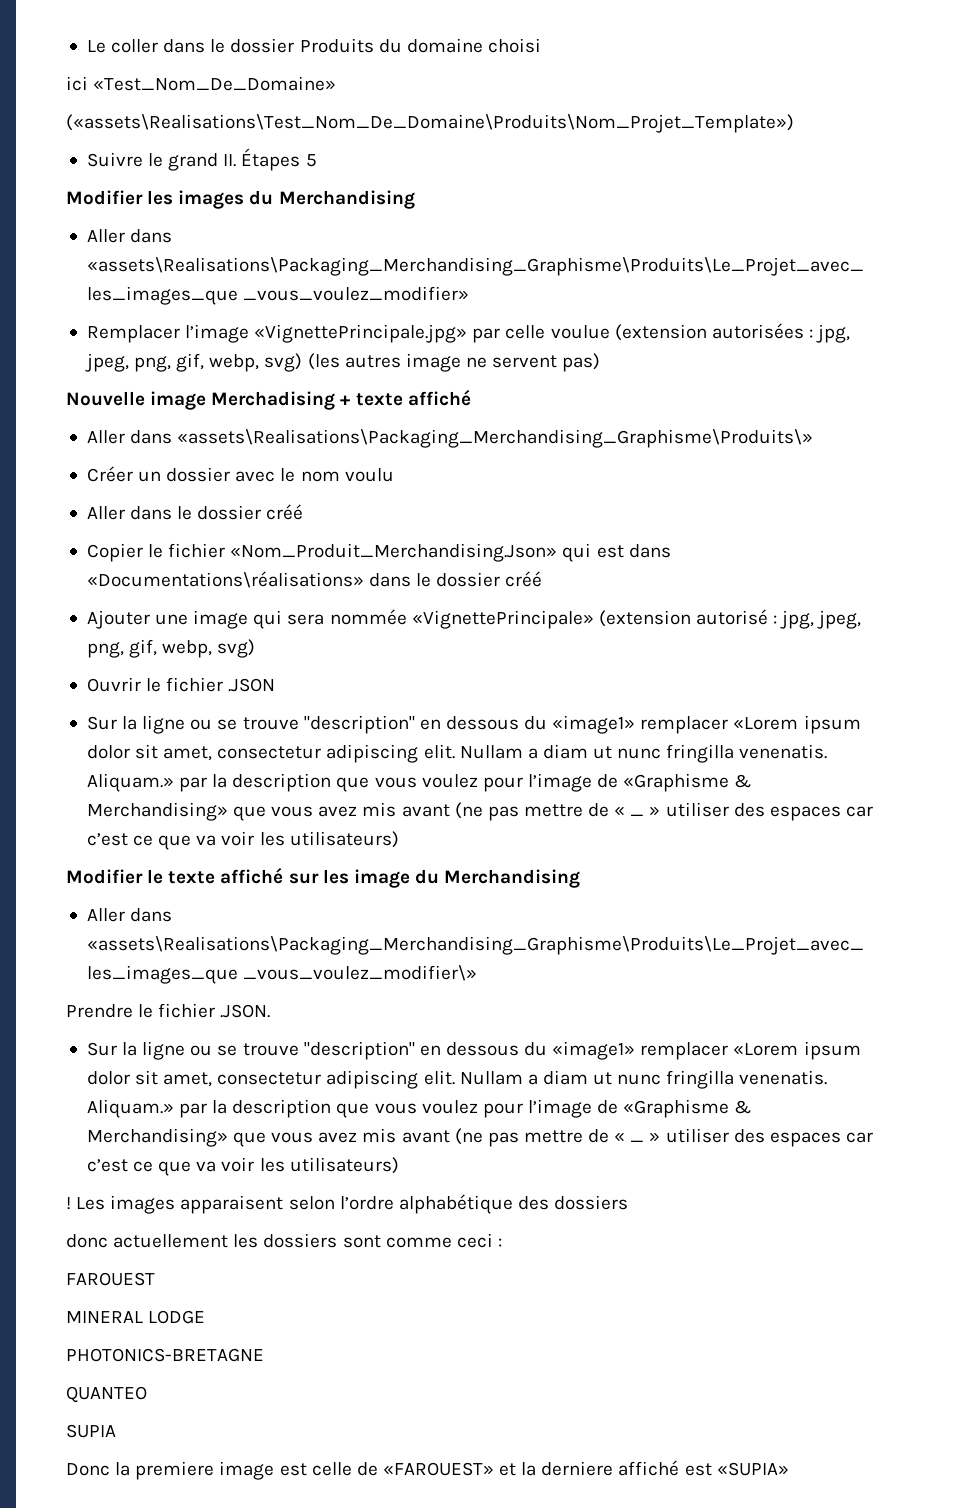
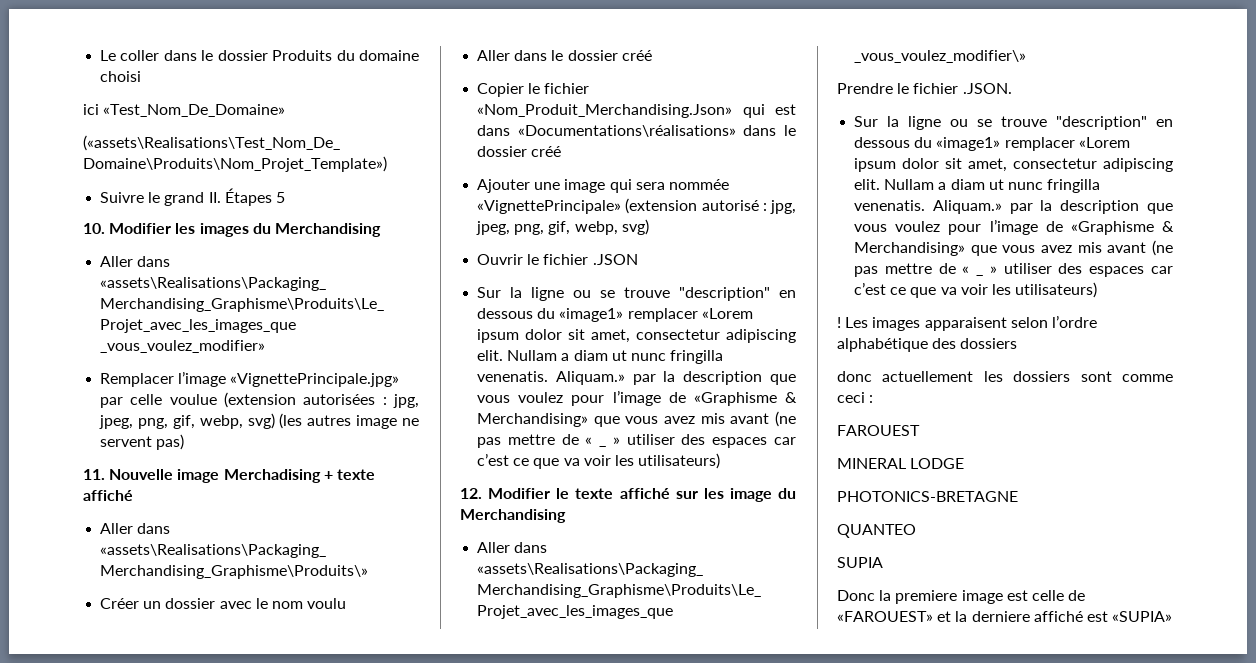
(317, 160) none -> [83,223,105,234] 10.
(601, 362) none -> [83,469,105,480] 11.
(399, 839) none -> [460,488,482,499] 12.

